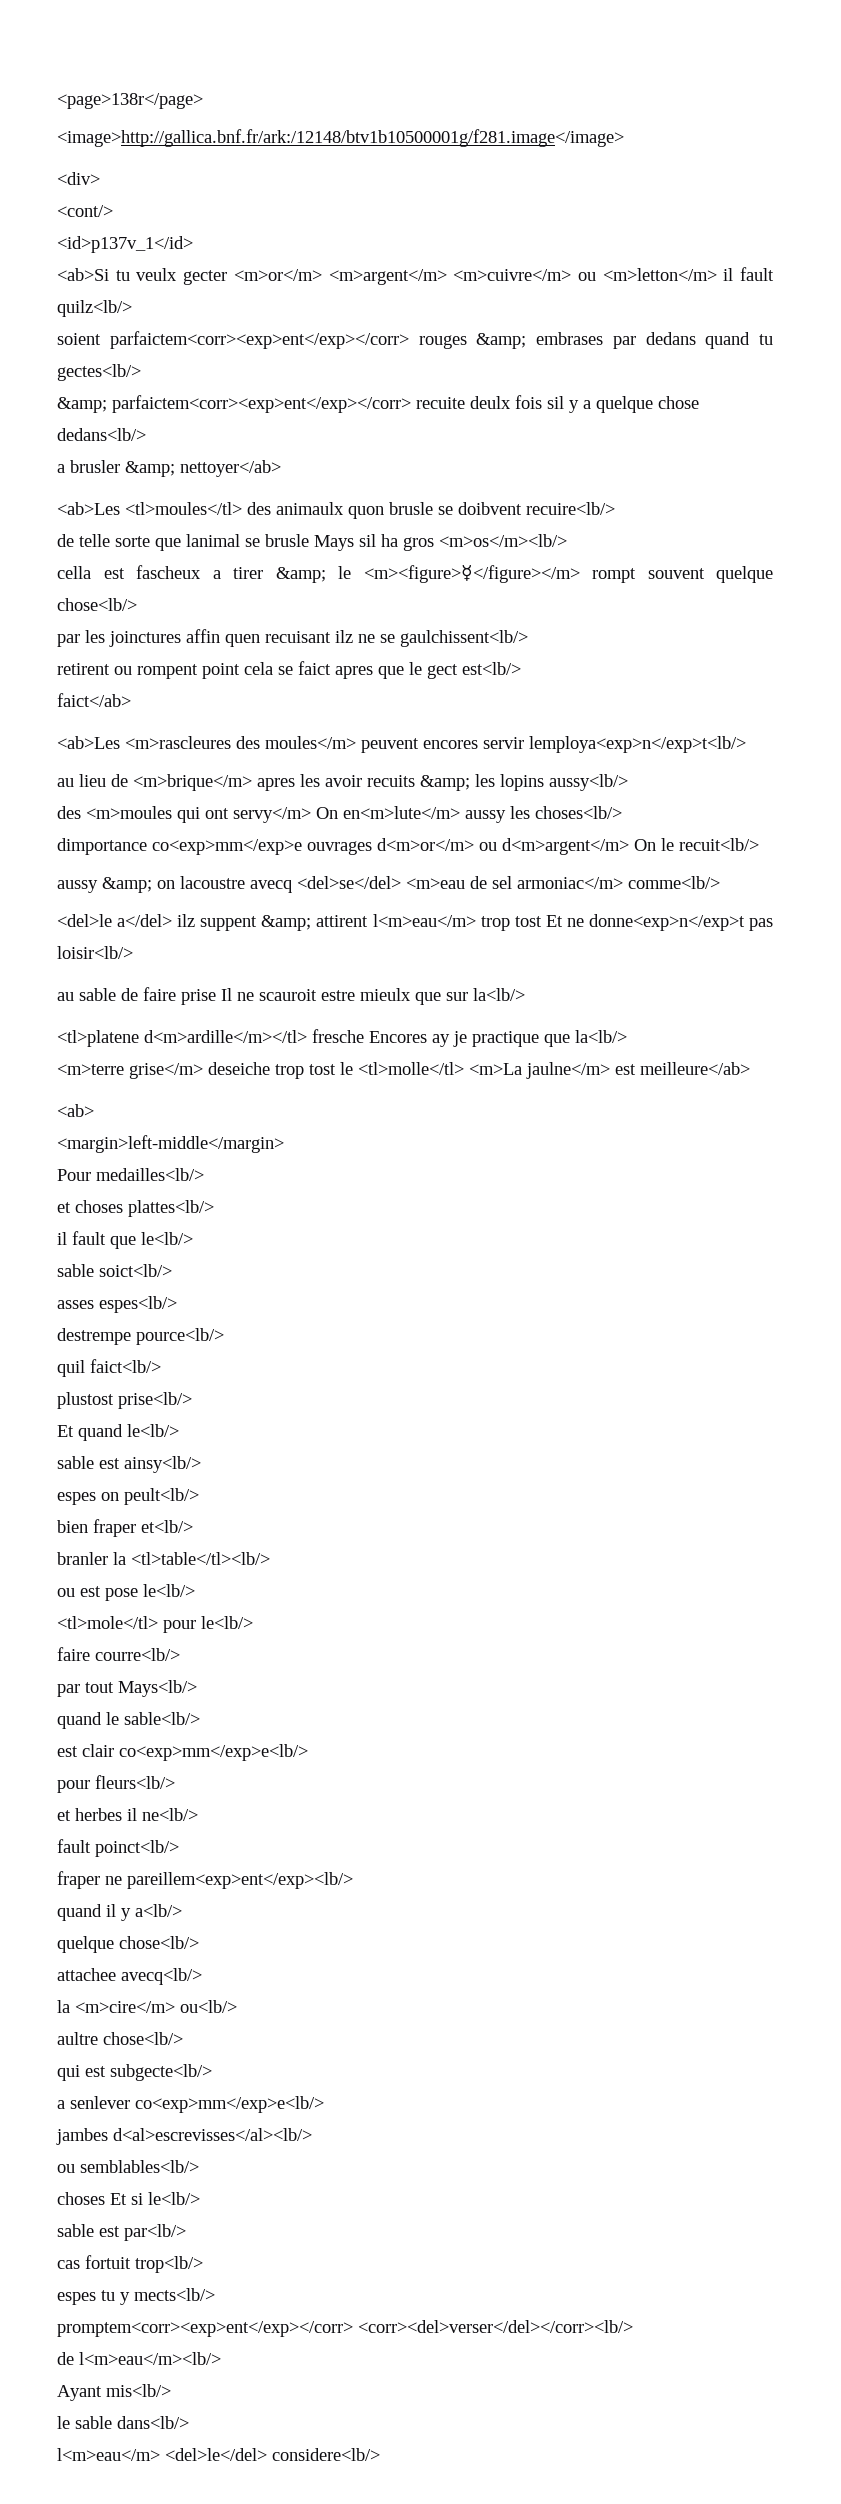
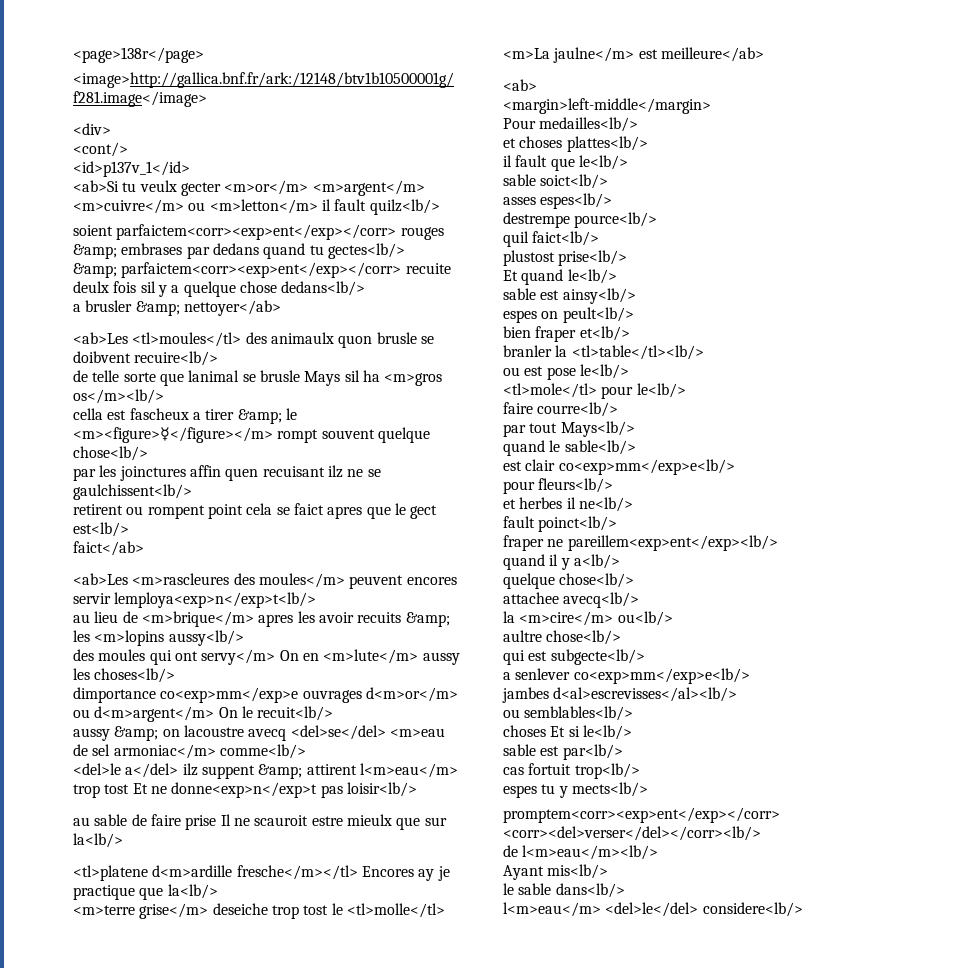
[403,534,567,551] gros <m>os</m><lb/> -> [384,373,443,386] [73,389,164,404] <m>gros os</m><lb/>
[500,774,544,791] lopins -> [94,630,165,646] <m>lopins
[86,806,172,819] <m>moules -> [98,649,146,661] moules
[343,806,460,819] en<m>lute</m> -> [302,649,419,664] en <m>lute</m>
[144,1029,364,1043] d<m>ardille</m></tl> fresche -> [152,865,358,880] d<m>ardille fresche</m></tl>

